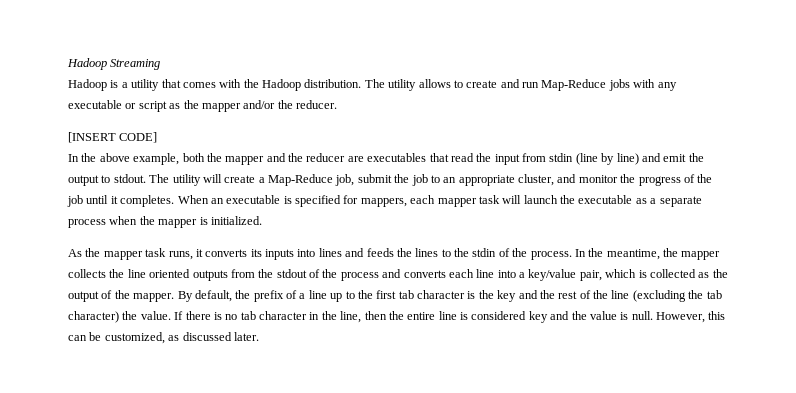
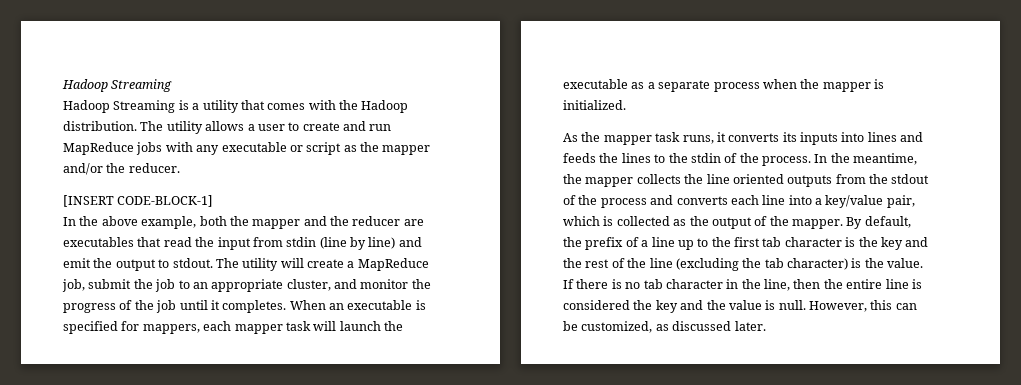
(107, 85) none -> [113,100,176,113] Streaming
(451, 83) none -> [247,124,285,131] a user
[541,79,607,91] Map-Reduce -> [63,142,134,155] MapReduce
[119,132,158,143] CODE] -> [117,195,214,207] CODE-BLOCK-1]
[268,174,333,186] Map-Reduce -> [357,258,429,271] MapReduce
(119, 317) none -> [851,258,862,268] is
(527, 315) none -> [633,300,653,310] the

